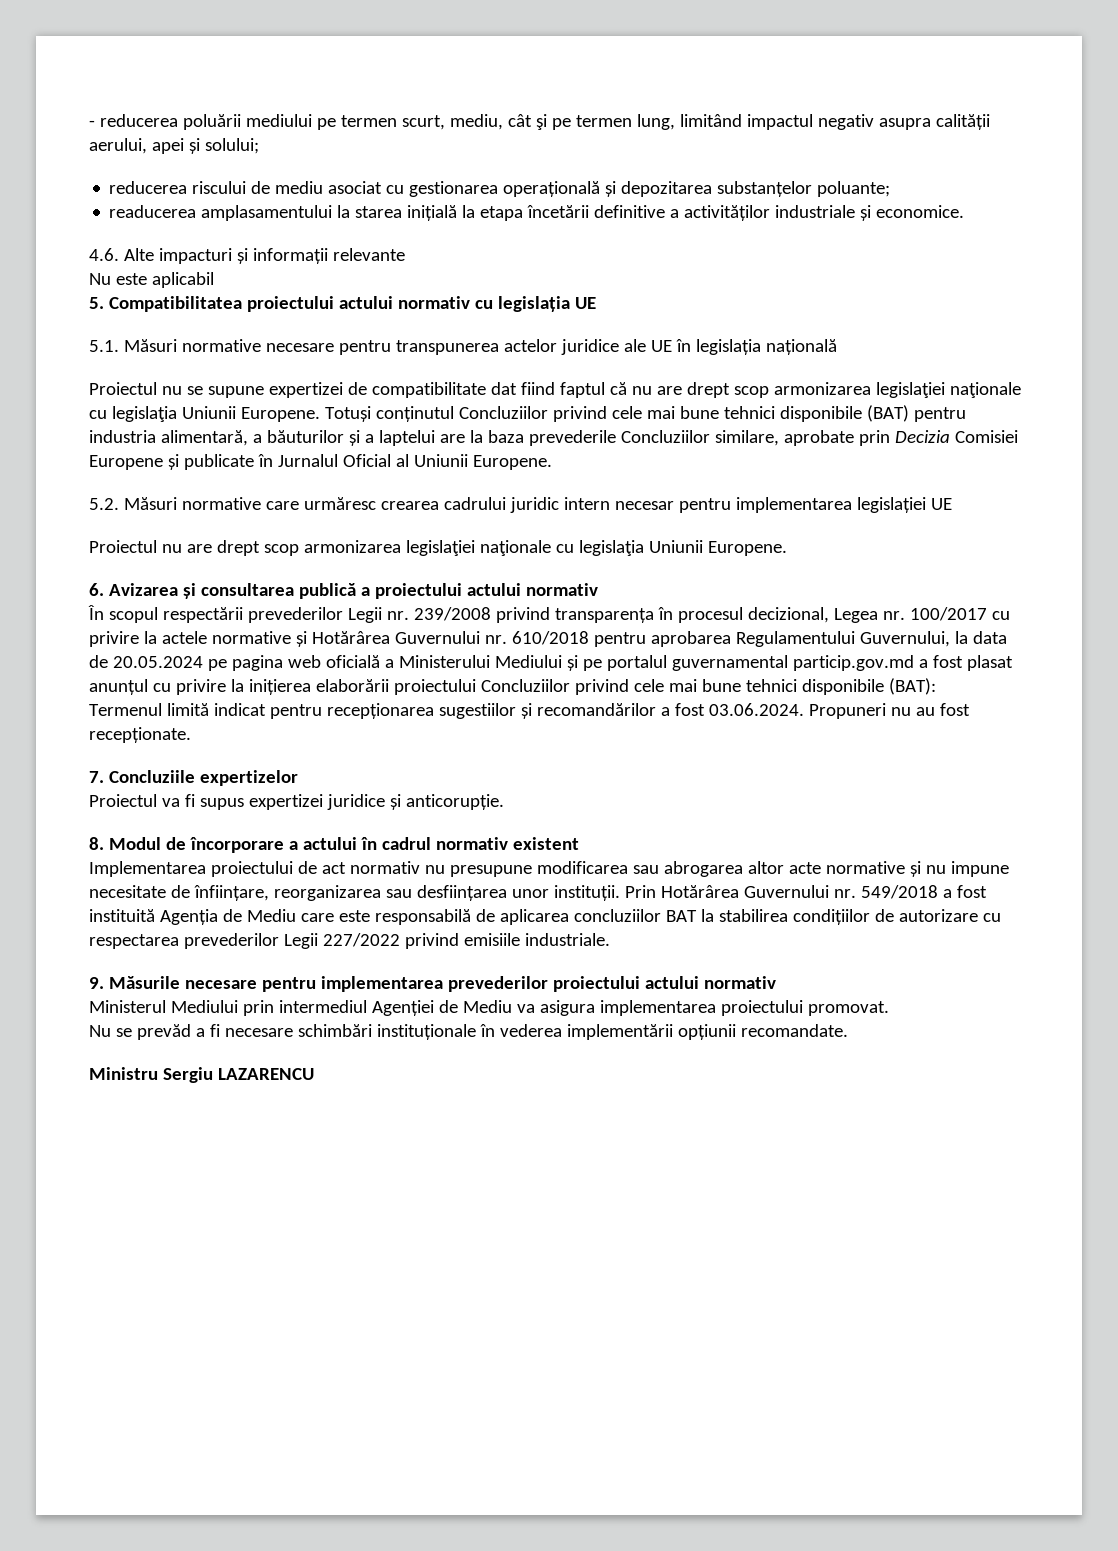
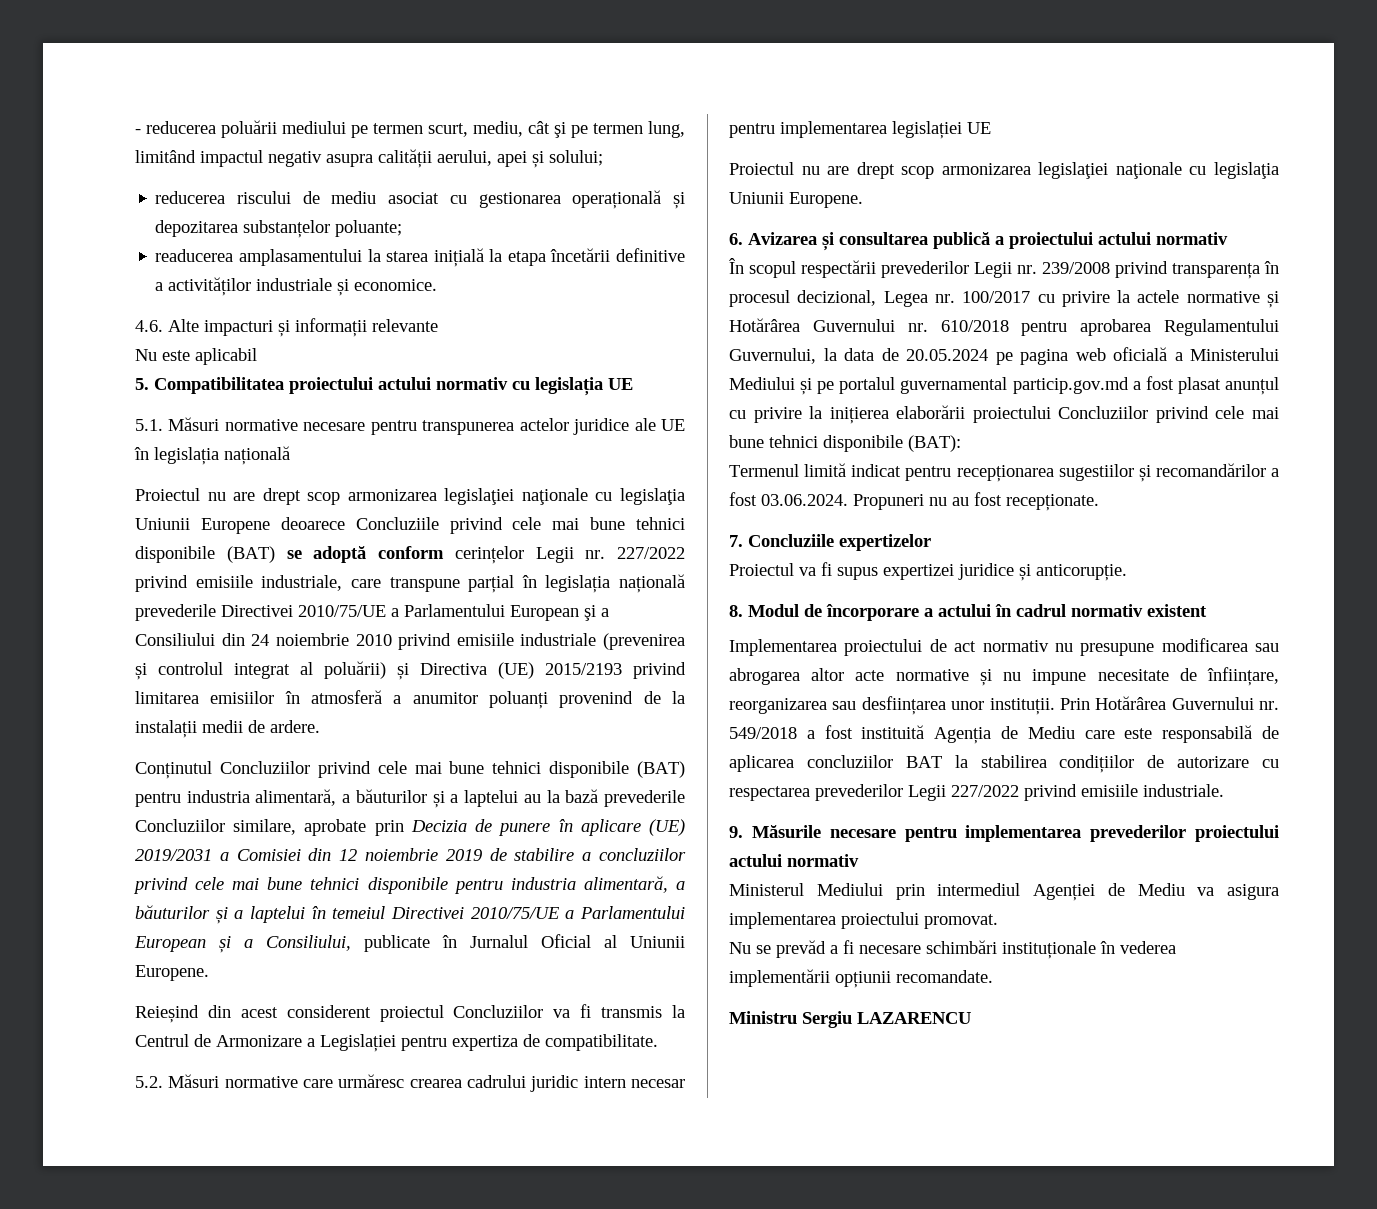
[186,382,1021,398] [89,406,454,422] se supune expertizei de compatibilitate dat fiind faptul că nu are drept scop armonizarea legislaţiei naţionale cu legislaţia Uniunii Europene. Totuși conținutul -> [233,488,685,505] [135,517,685,534] [135,546,685,564] [135,574,685,593] [135,604,609,621] [135,633,685,650] [135,661,686,680] [135,690,685,709] [135,720,320,738] [135,761,212,779] are drept scop armonizarea legislaţiei naţionale cu legislaţia Uniunii Europene deoarece Concluziile privind cele mai bune tehnici disponibile (BAT) se adoptă conform cerințelor Legii nr. 227/2022 privind emisiile industriale, care transpune parțial în legislația națională prevederile Directivei 2010/75/UE a Parlamentului European şi a Consiliului din 24 noiembrie 2010 privind emisiile industriale (prevenirea și controlul integrat al poluării) și Directiva (UE) 2015/2193 privind limitarea emisiilor în atmosferă a anumitor poluanți provenind de la instalații medii de ardere. // Conținutul
[439,430,524,443] are la baza -> [523,789,599,803] au la bază
[954,430,1018,443] [89,454,179,470] Comisiei Europene și -> [475,819,685,836] [135,848,686,861] [133,876,685,894] [135,905,685,924] [134,935,351,953] de punere în aplicare (UE) 2019/2031 a Comisiei din 12 noiembrie 2019 de stabilire a concluziilor privind cele mai bune tehnici disponibile pentru industria alimentară, a băuturilor și a laptelui în temeiul Directivei 2010/75/UE a Parlamentului European și a Consiliului,
(552, 462) none -> [135,1004,686,1023] [135,1034,658,1052] // Reieșind din acest considerent proiectul Concluziilor va fi transmis la Centrul de Armonizare a Legislației pentru expertiza de compatibilitate.

